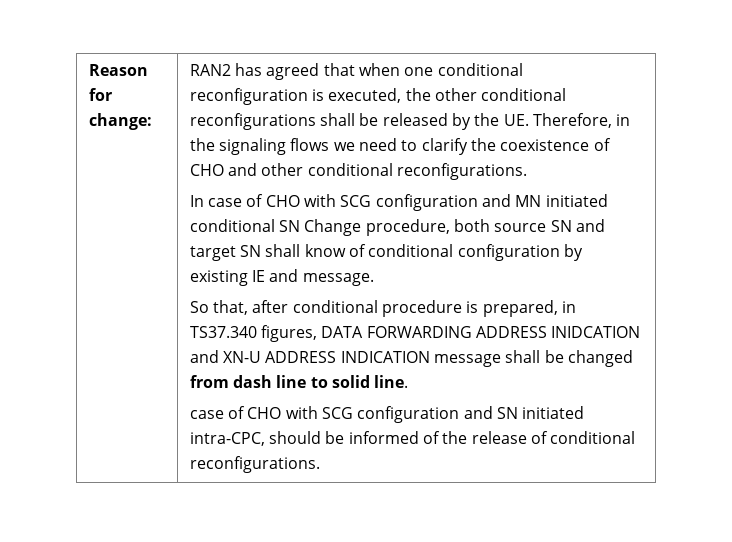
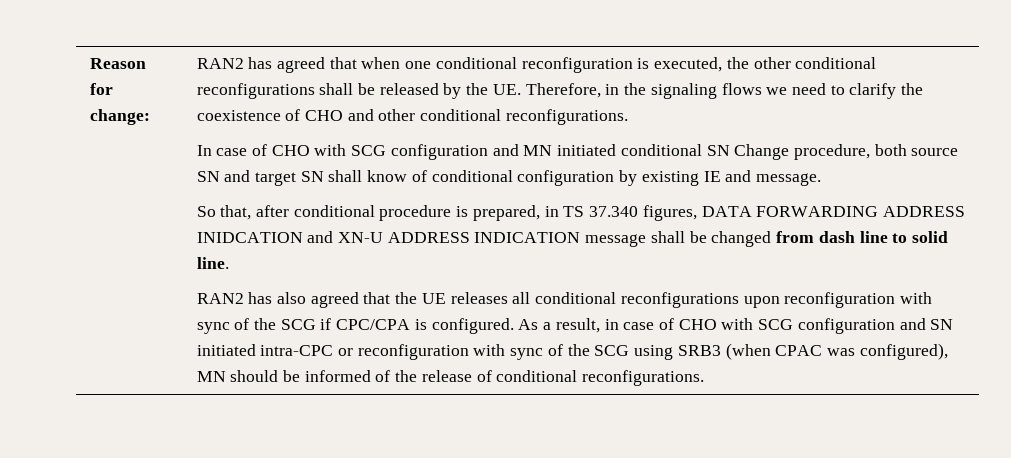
[189,326,257,338] TS37.340 -> [563,206,639,217] TS 37.340
(409, 381) none -> [196,292,932,308] [196,318,619,334] RAN2 has also agreed that the UE releases all conditional reconfigurations upon reconfiguration with sync of the SCG if CPC/CPA is configured. As a result, in
[189,432,265,446] intra-CPC, -> [260,343,948,360] [196,371,226,382] intra-CPC or reconfiguration with sync of the SCG using SRB3 (when CPAC was configured), MN

